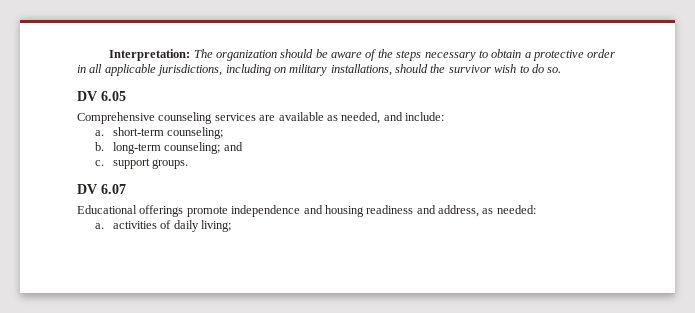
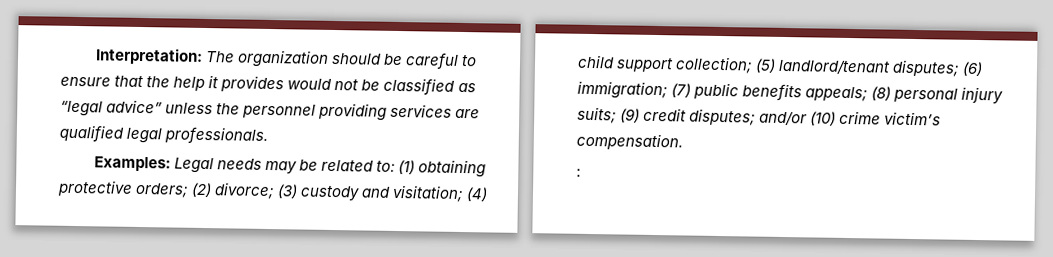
[331,49,616,61] [77,64,562,76] [77,91,126,101] [77,112,444,124] [95,127,224,139] [95,142,243,154] [95,158,189,169] [77,184,126,194] [77,205,536,217] [95,220,232,232] aware of the steps necessary to obtain a protective order in all applicable jurisdictions, including on military installations, should the survivor wish to do so. // DV 6.05 // Comprehensive counseling services are available as needed, and include: // a. short-term counseling; // b. long-term counseling; and // c. support groups. // DV 6.07 // Educational offerings promote independence and housing readiness and address, as needed: // a. activities of daily living; -> [405,52,478,70] [60,75,476,96] [60,99,481,121] [59,124,269,145] [93,156,487,178] [57,179,489,203] [577,54,984,77] [577,80,1004,105] [577,106,942,126] [576,132,683,151] [576,168,581,177] careful to ensure that the help it provides would not be classified as “legal advice” unless the personnel providing services are qualified legal professionals. // Examples: Legal needs may be related to: (1) obtaining protective orders; (2) divorce; (3) custody and visitation; (4) child support collection; (5) landlord/tenant disputes; (6) immigration; (7) public benefits appeals; (8) personal injury suits; (9) credit disputes; and/or (10) crime victim’s compensation. // :

